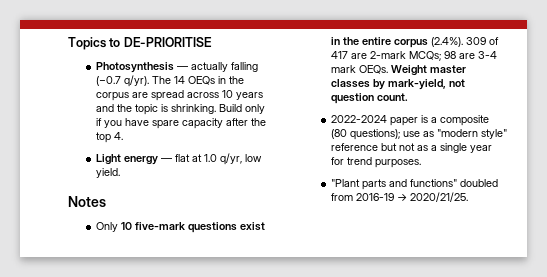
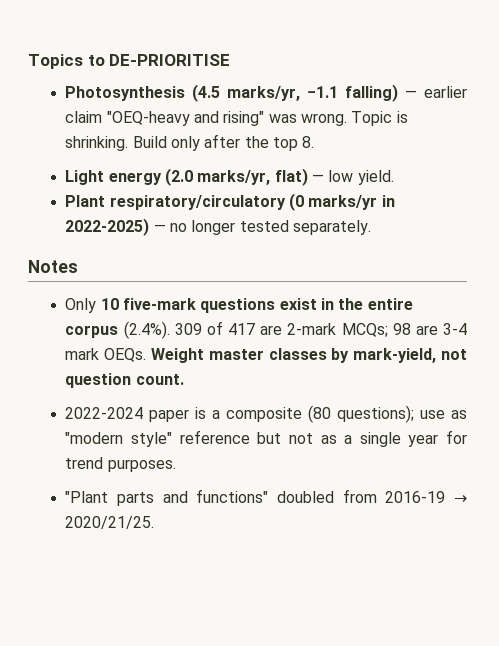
[177,62,259,72] [96,75,245,87] [96,90,264,101] [96,104,266,115] [96,118,224,129] — actually falling (−0.7 q/yr). The 14 OEQs in the corpus are spread across 10 years and the topic is shrinking. Build only if you have spare capacity -> [192,84,467,102] [65,111,408,126] [65,136,201,151] (4.5 marks/yr, −1.1 falling) — earlier claim "OEQ-heavy and rising" was wrong. Topic is shrinking. Build only
[114,132,124,140] 4. -> [302,136,315,148] 8.
[161,153,263,165] [96,168,121,178] — flat at 1.0 q/yr, low yield. -> [165,168,394,186] [65,193,395,211] [65,218,372,236] (2.0 marks/yr, flat) — low yield. // Plant respiratory/circulatory (0 marks/yr in 2022-2025) — no longer tested separately.

